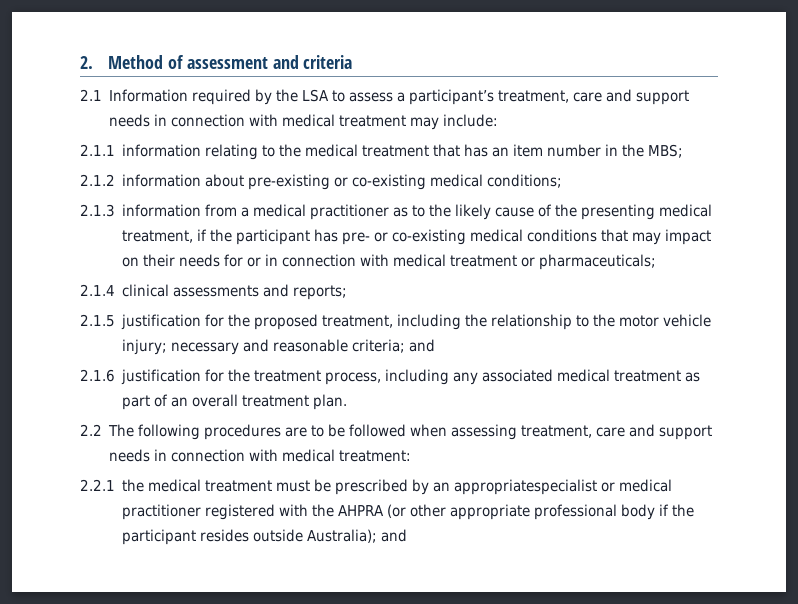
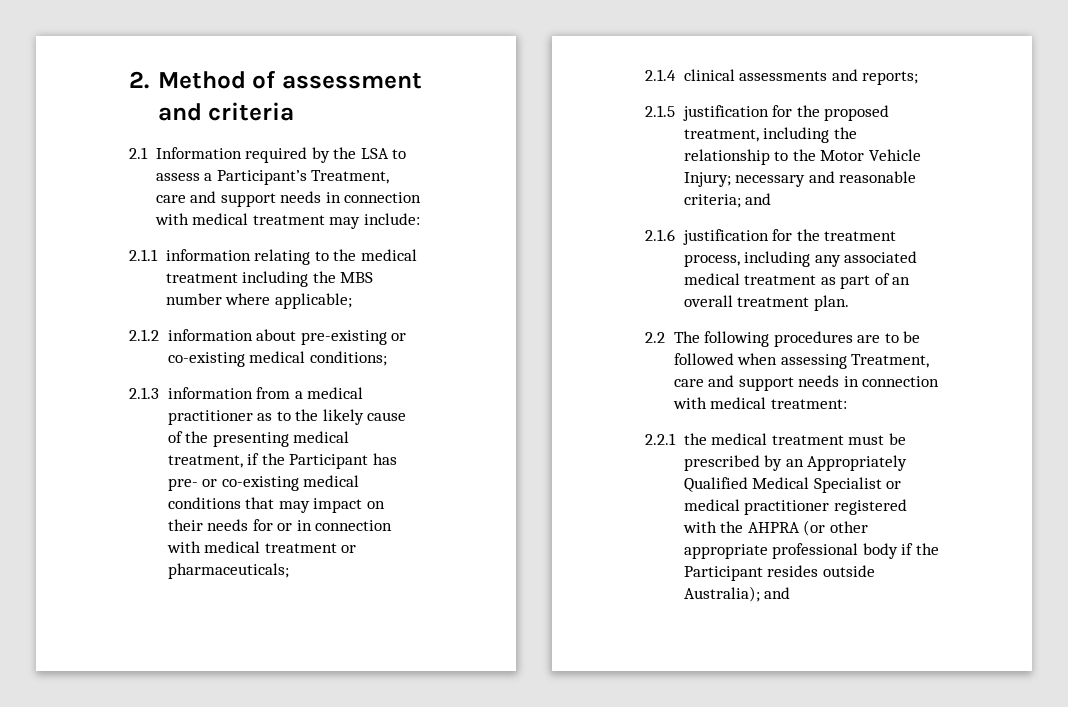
[409,89,570,105] participant’s treatment, -> [216,170,390,185] Participant’s Treatment,
[433,144,684,158] that has an item number in the MBS; -> [242,271,374,287] [165,293,352,309] including the MBS number where applicable;
[236,229,311,245] participant -> [289,454,369,469] Participant
[619,314,712,327] [122,339,168,355] motor vehicle injury; -> [820,149,921,161] [683,172,731,187] Motor Vehicle Injury;
[521,425,593,438] treatment, -> [851,354,930,368] Treatment,
[454,479,598,495] appropriatespecialist -> [807,455,908,471] [683,477,882,493] Appropriately Qualified Medical Specialist
[122,529,197,545] participant -> [683,566,763,581] Participant

